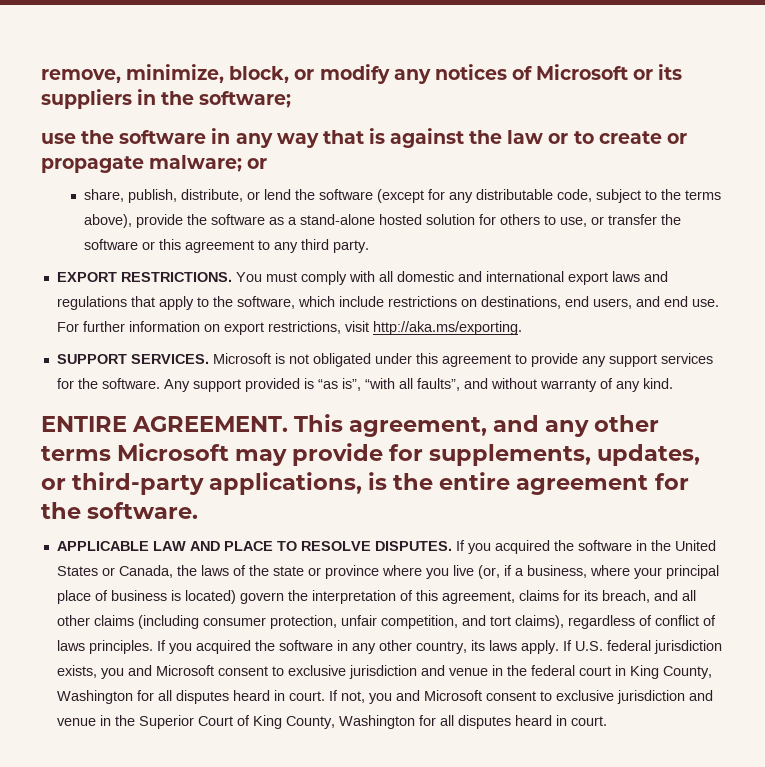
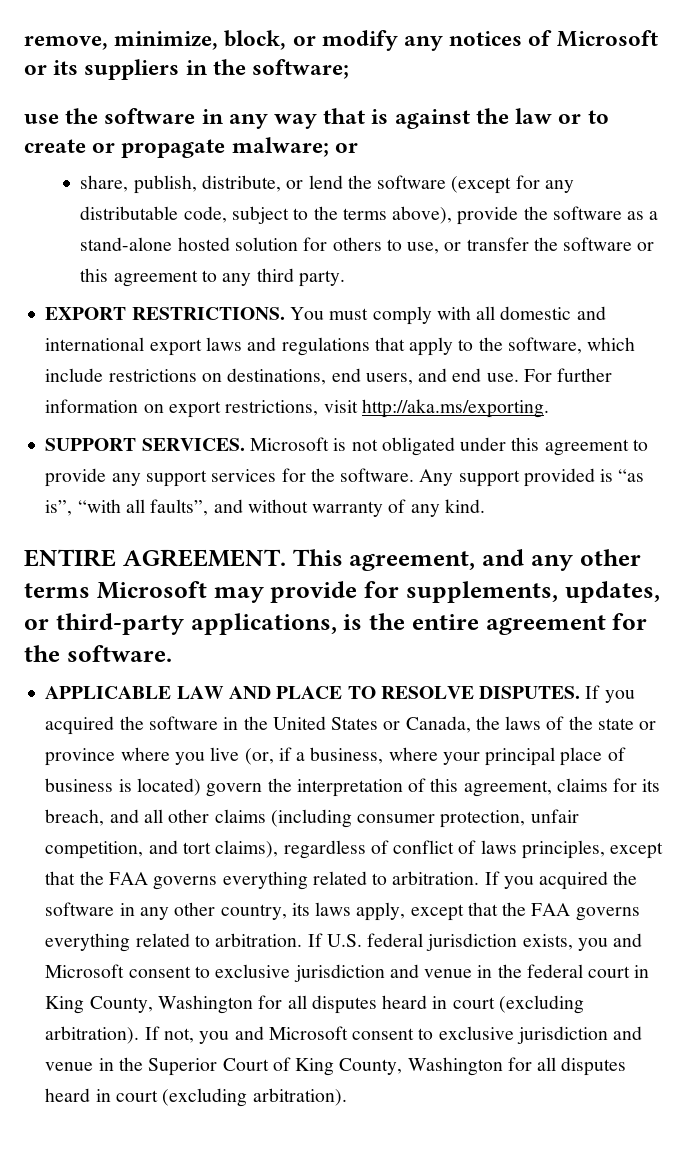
[88,640,153,654] principles. -> [521,840,664,859] [45,871,480,890] principles, except that the FAA governs everything related to arbitration.
[520,640,559,654] apply. -> [356,902,640,921] [45,933,303,952] apply, except that the FAA governs everything related to arbitration.
[288,691,325,701] court. -> [452,995,584,1014] [45,1026,140,1044] court (excluding arbitration).
[570,716,607,726] court. -> [115,1088,347,1107] court (excluding arbitration).

